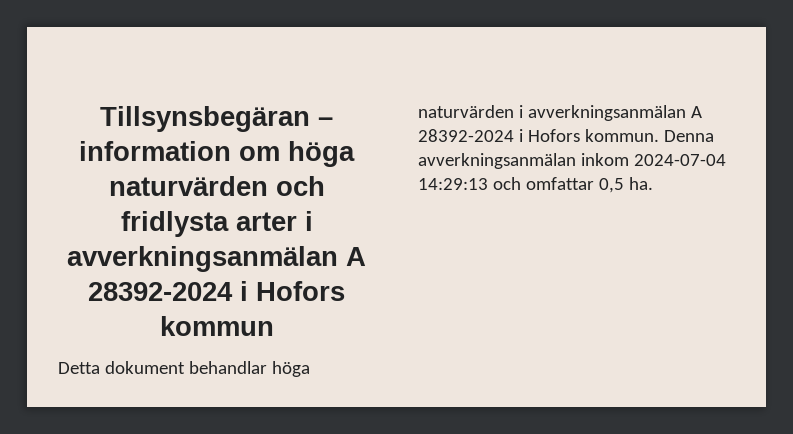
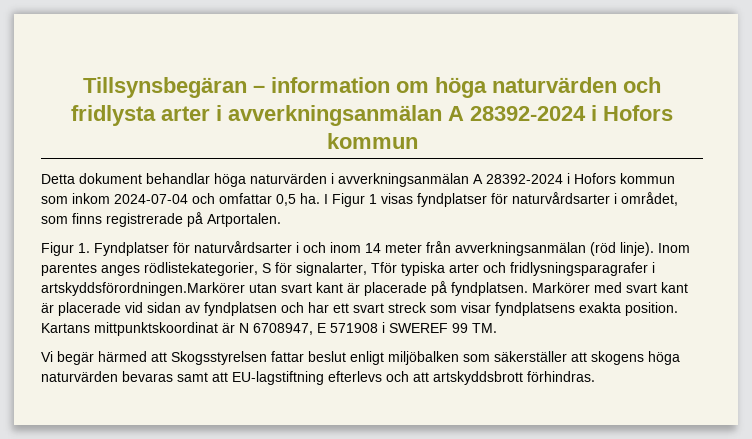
[584,129,714,142] [418,153,576,169] kommun. Denna avverkningsanmälan -> [620,173,675,184] [41,196,68,204] kommun som
[418,178,488,190] 14:29:13 -> (188, 199) none
(653, 183) none -> [324,192,678,207] [41,212,281,227] [41,241,690,256] [41,262,655,276] [41,281,688,296] [41,302,678,316] [41,322,497,336] [41,351,680,365] [41,371,595,385] I Figur 1 visas fyndplatser för naturvårdsarter i området, som finns registrerade på Artportalen. // Figur 1. Fyndplatser för naturvårdsarter i och inom 14 meter från avverkningsanmälan (röd linje). Inom parentes anges rödlistekategorier, S för signalarter, Tför typiska arter och fridlysningsparagrafer i artskyddsförordningen.Markörer utan svart kant är placerade på fyndplatsen. Markörer med svart kant är placerade vid sidan av fyndplatsen och har ett svart streck som visar fyndplatsens exakta position. Kartans mittpunktskoordinat är N 6708947, E 571908 i SWEREF 99 TM. // Vi begär härmed att Skogsstyrelsen fattar beslut enligt miljöbalken som säkerställer att skogens höga naturvärden bevaras samt att EU-lagstiftning efterlevs och att artskyddsbrott förhindras.

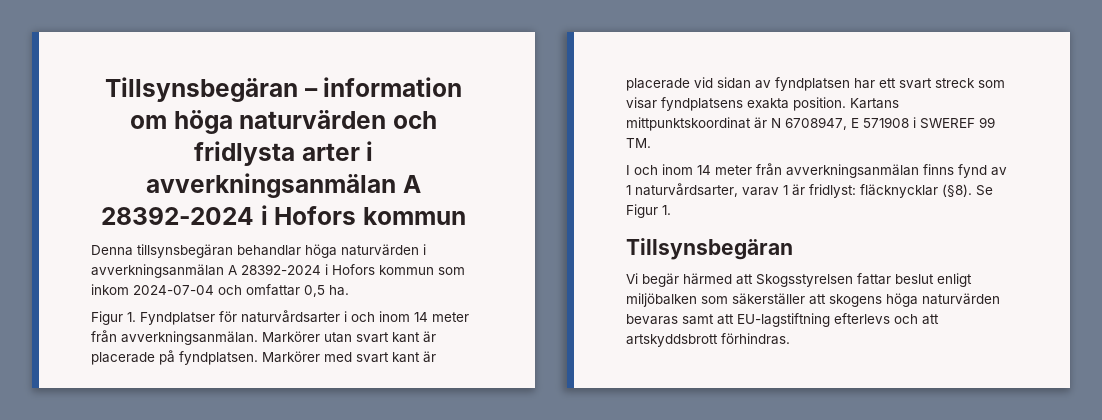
[41,173,142,184] Detta dokument -> [91,244,233,258] Denna tillsynsbegäran
[324,192,678,207] [41,212,281,227] I Figur 1 visas fyndplatser för naturvårdsarter i området, som finns registrerade på Artportalen. -> (349, 290) none
[455,242,690,256] [41,262,655,276] [41,282,245,296] avverkningsanmälan (röd linje). Inom parentes anges rödlistekategorier, S för signalarter, Tför typiska arter och fridlysningsparagrafer i artskyddsförordningen.Markörer -> [121,331,320,345] avverkningsanmälan. Markörer
[281,302,304,313] och -> (850, 84) none
(497, 328) none -> [626,163,1007,178] [626,183,993,198] [626,204,671,218] [626,238,793,260] // I och inom 14 meter från avverkningsanmälan finns fynd av 1 naturvårdsarter, varav 1 är fridlyst: fläcknycklar (§8). Se Figur 1. // Tillsynsbegäran

